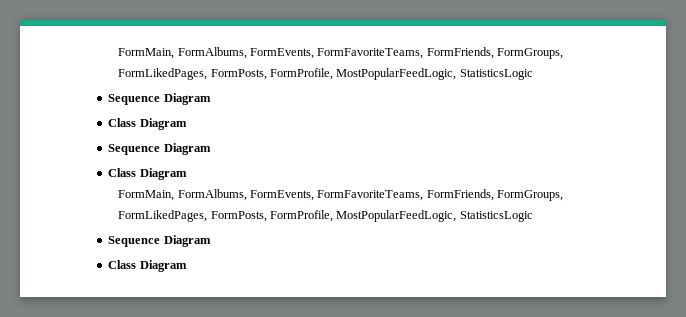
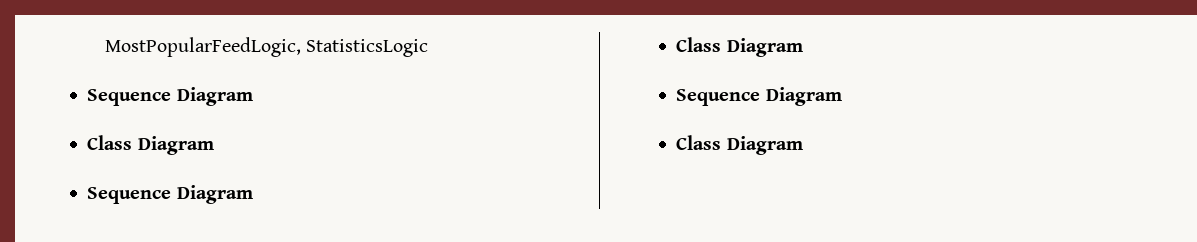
[118,47,564,59] [118,68,333,80] FormMain, FormAlbums, FormEvents, FormFavoriteTeams, FormFriends, FormGroups, FormLikedPages, FormPosts, FormProfile, -> (104, 47) none
[118,189,564,201] [118,210,533,222] // FormMain, FormAlbums, FormEvents, FormFavoriteTeams, FormFriends, FormGroups, FormLikedPages, FormPosts, FormProfile, MostPopularFeedLogic, StatisticsLogic -> (803, 47) none

